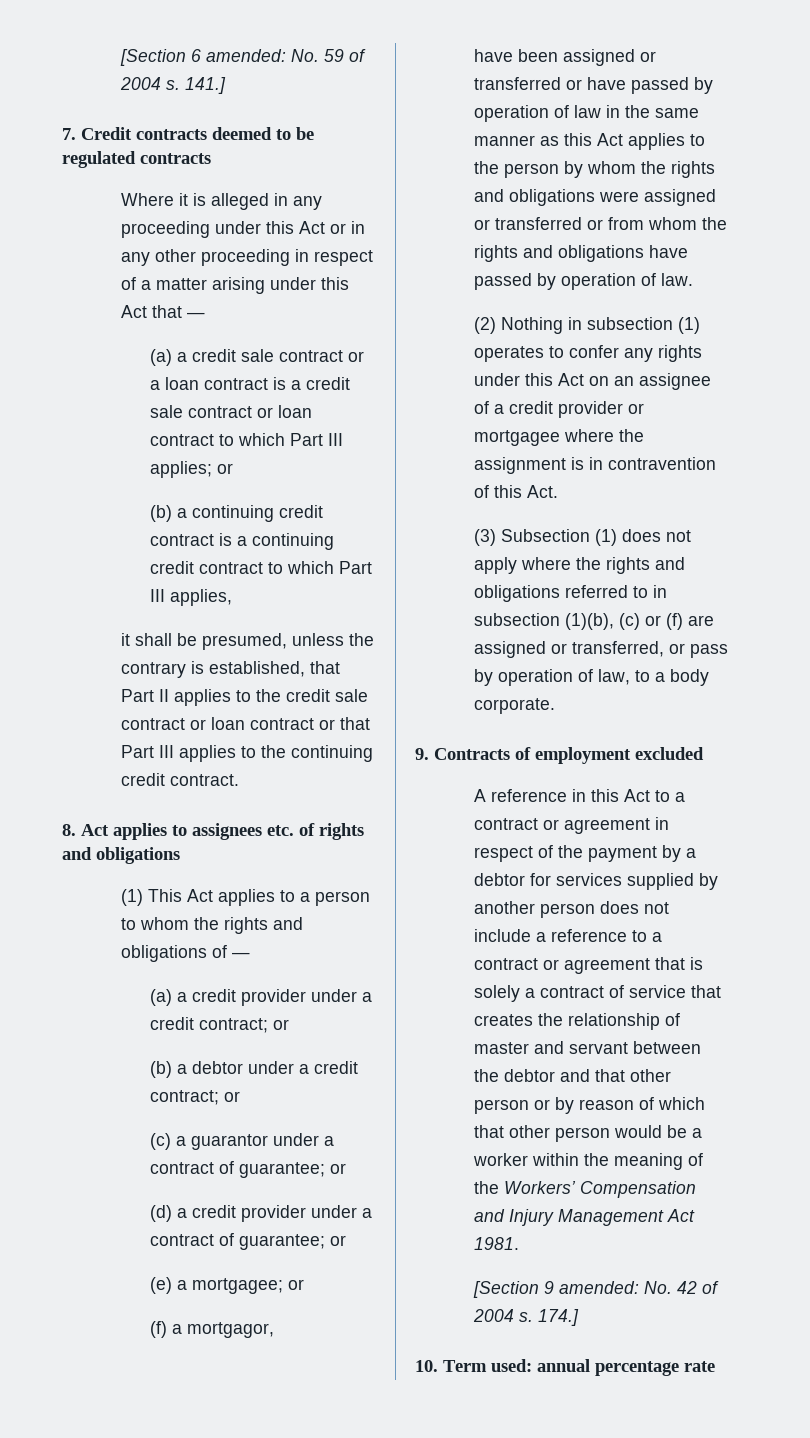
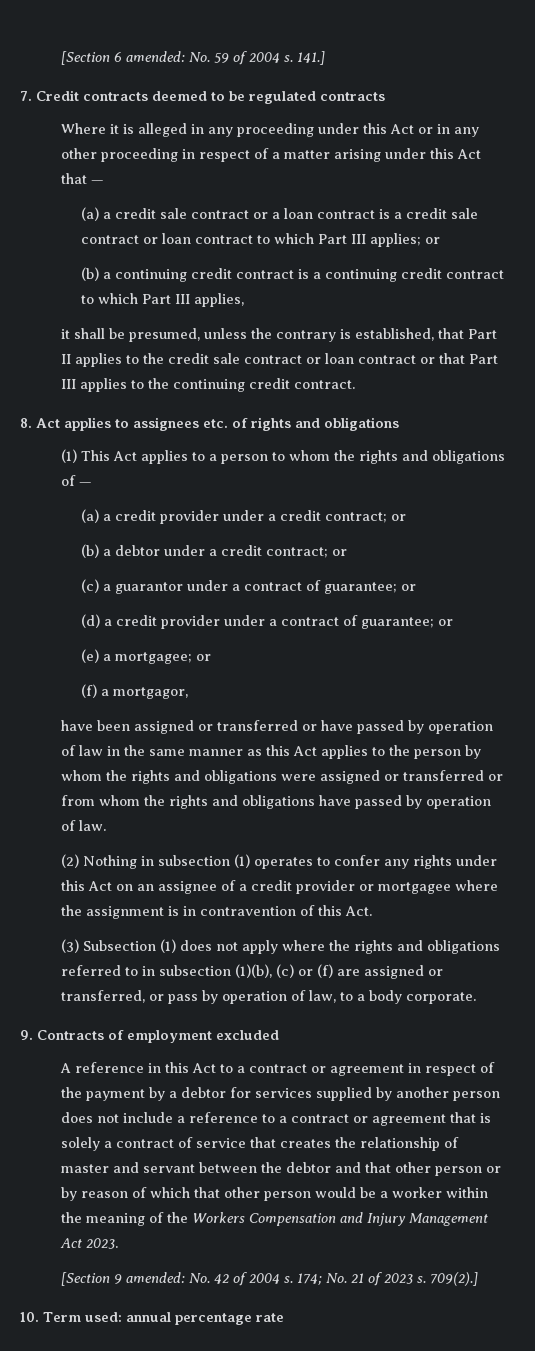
[503,1181,576,1194] Workers’ -> [191,1212,245,1223] Workers
[473,1237,519,1250] 1981. -> [85,1238,118,1249] 2023.
[537,1309,579,1326] 174.] -> [296,1272,478,1286] 174; No. 21 of 2023 s. 709(2).]

